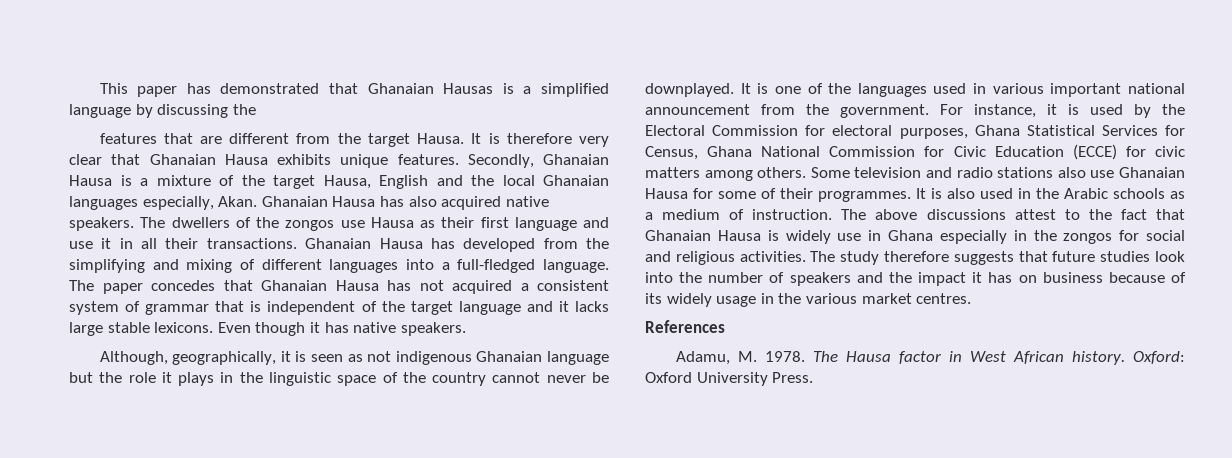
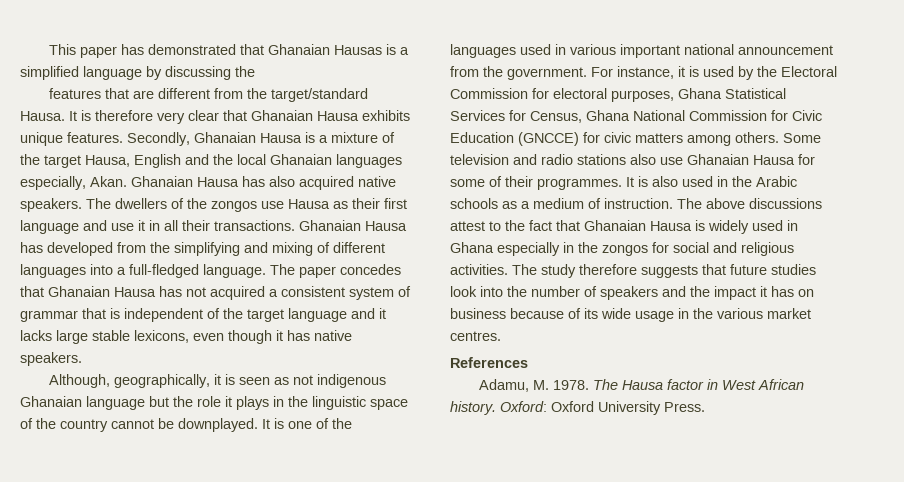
[367,133,410,147] target -> [271,88,369,102] target/standard
[154,322,251,333] lexicons. Even -> [134,330,224,343] lexicons, even
[546,375,586,383] never -> (154, 424) none
[1072,144,1117,160] (ECCE) -> [518,132,579,146] (GNCCE)
[837,233,862,241] use -> [752,220,783,231] used
[666,293,712,307] widely -> [601,308,631,319] wide

